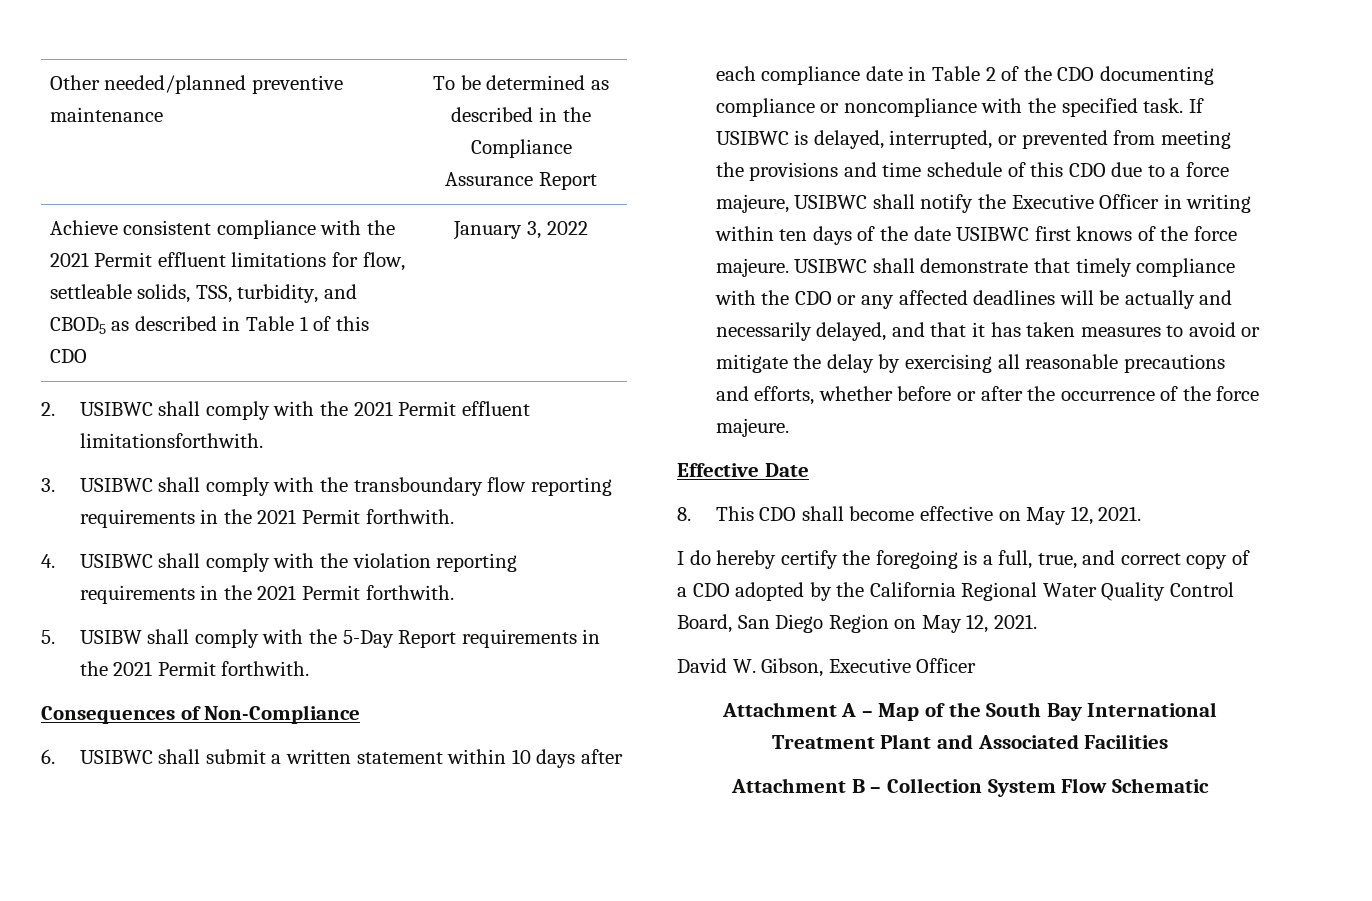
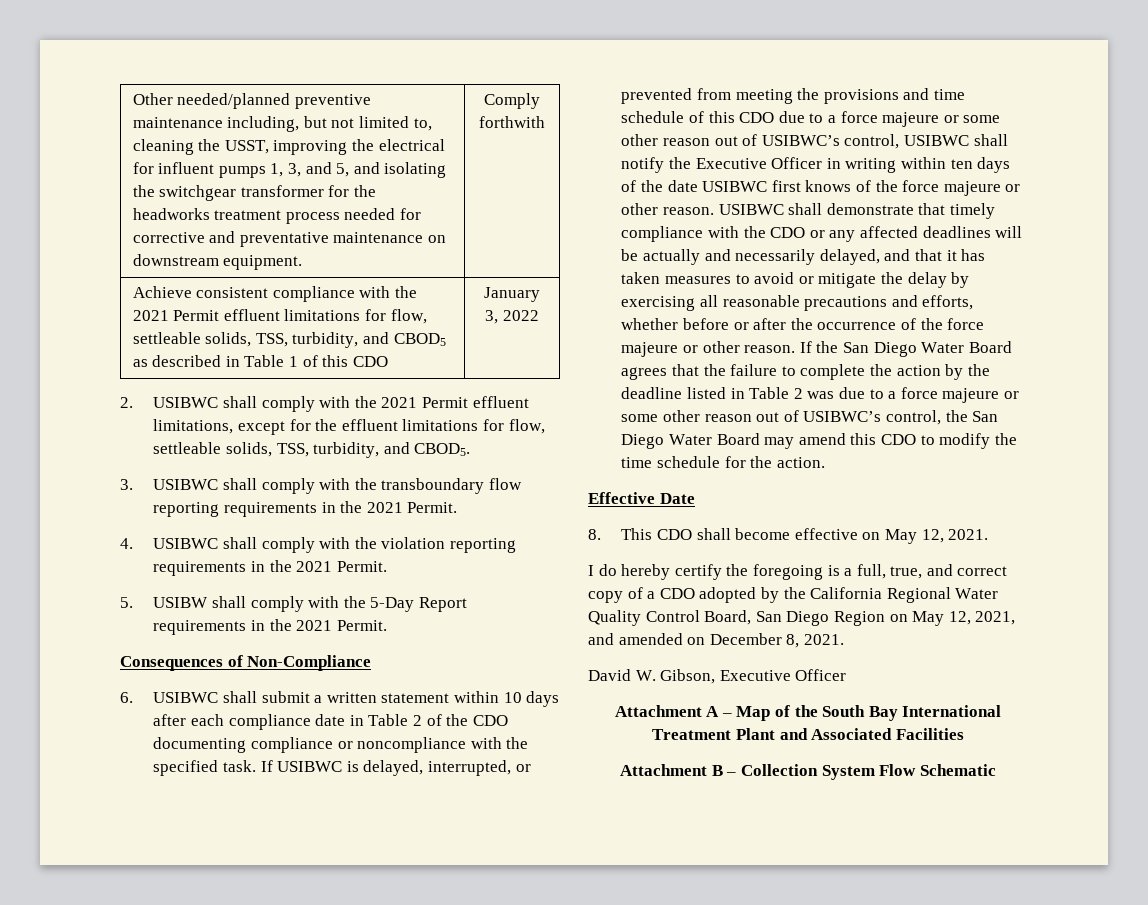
[433,75,609,90] [451,107,591,122] [470,139,572,158] [445,172,597,190] | To be determined as described in the Compliance Assurance Report -> [227,116,432,132] [132,139,445,155] [132,162,447,178] [132,185,377,201] [132,208,422,224] [132,231,447,247] [132,254,303,270] [483,93,540,109] [478,116,545,128] including, but not limited to, cleaning the USST, improving the electrical for influent pumps 1, 3, and 5, and isolating the switchgear transformer for the headworks treatment process needed for corrective and preventative maintenance on downstream equipment. | Comply forthwith
[79,433,263,448] limitationsforthwith. -> [153,419,545,435] [153,442,471,458] limitations, except for the effluent limitations for flow, settleable solids, TSS, turbidity, and CBOD5.
[301,509,454,524] Permit forthwith. -> [407,502,458,513] Permit.
[301,585,454,600] Permit forthwith. -> [336,561,387,572] Permit.
[157,661,310,676] Permit forthwith. -> [336,620,387,631] Permit.
[715,194,789,213] majeure, -> [882,112,1001,127] [621,134,900,149] majeure or some other reason out of USIBWC’s control,
[715,258,789,277] majeure. -> [943,181,1021,196] [621,203,715,215] majeure or other reason.
[715,418,789,437] majeure. -> [621,341,1012,357] [621,364,990,380] [621,387,1019,403] [621,410,999,425] [621,433,1017,449] [621,456,825,468] majeure or other reason. If the San Diego Water Board agrees that the failure to complete the action by the deadline listed in Table 2 was due to a force majeure or some other reason out of USIBWC’s control, the San Diego Water Board may amend this CDO to modify the time schedule for the action.
(989, 623) none -> [975,611,1016,625] [588,633,800,648] 2021, and amended on December 8,

